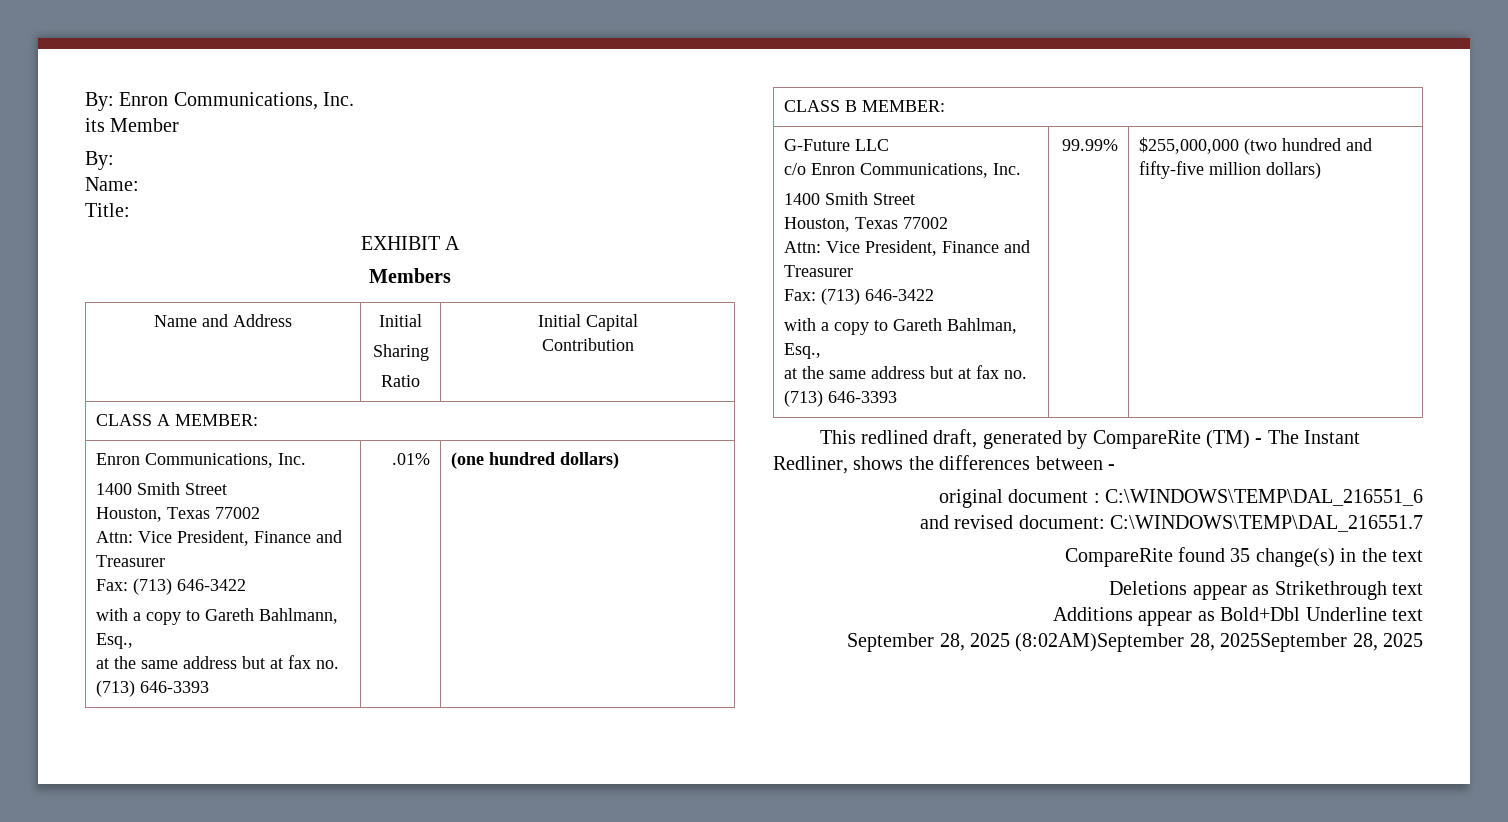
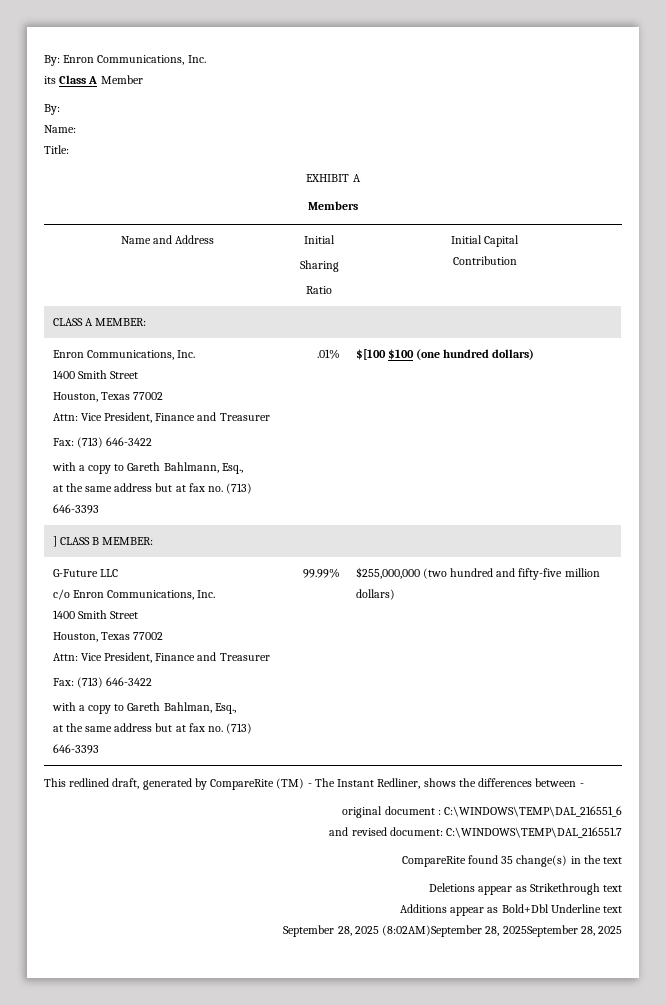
(105, 125) none -> [59,75,98,84] Class A
(430, 459) none -> [355,349,414,360] $[100 $100
(620, 460) none -> [52,536,57,547] ]

